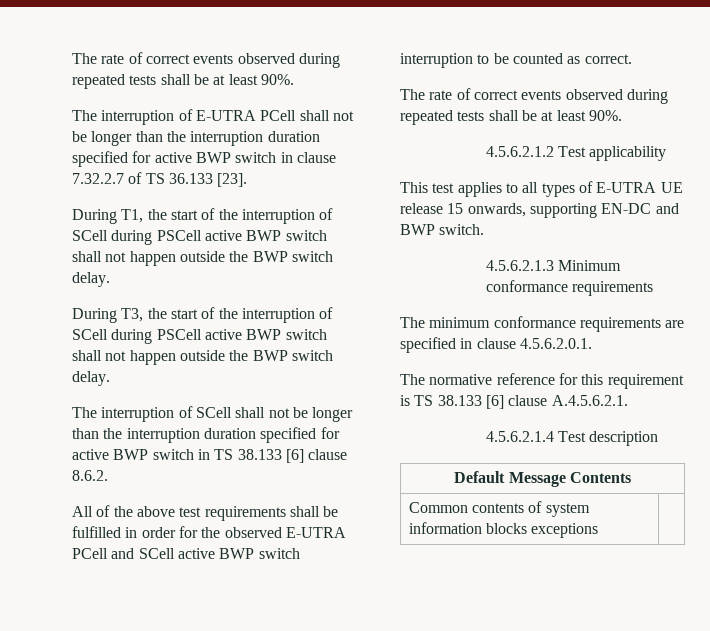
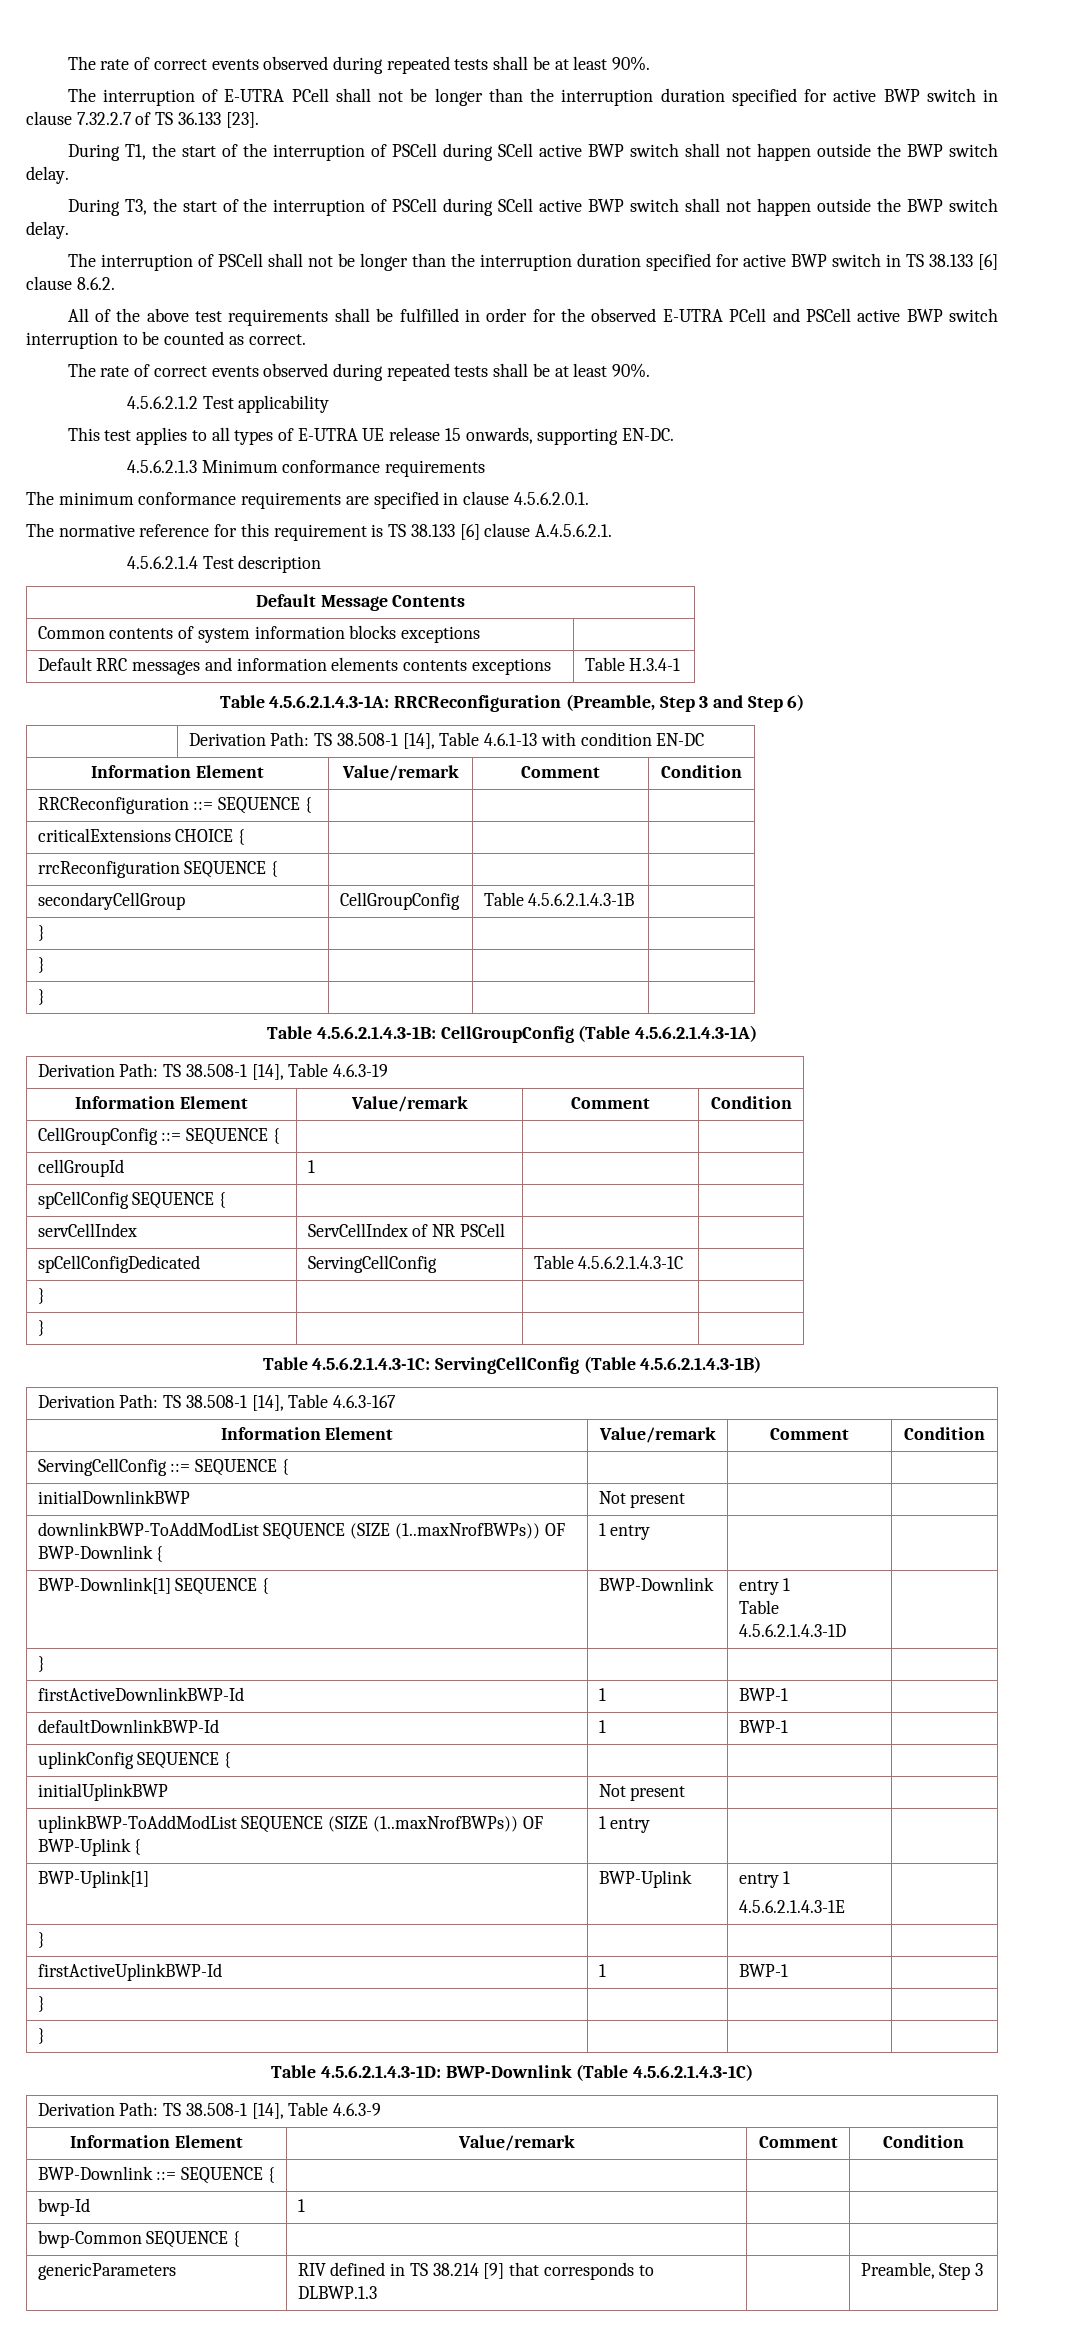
[72,230,202,245] SCell during PSCell -> [391,143,533,161] PSCell during SCell
[72,329,202,344] SCell during PSCell -> [392,198,534,216] PSCell during SCell
[195,407,232,418] SCell -> [217,253,263,267] PSCell
[138,548,175,559] SCell -> [805,308,851,322] PSCell
[601,203,679,214] [400,224,485,235] EN-DC and BWP switch. -> [622,428,675,441] EN-DC.
(599, 530) none -> [37,657,551,675] [584,657,681,671] [219,694,805,712] [188,732,705,749] [91,765,264,778] [341,765,459,781] [521,766,600,778] [661,765,742,778] [37,797,312,814] [37,828,246,845] [37,861,279,878] [37,892,185,910] [339,892,460,910] [483,892,635,906] [37,925,45,941] [37,957,45,973] [37,989,45,1005] [267,1025,757,1043] [37,1063,389,1080] [75,1096,248,1109] [350,1096,468,1112] [571,1097,650,1109] [710,1096,792,1109] [37,1127,280,1145] [37,1159,124,1177] [307,1160,315,1173] [37,1191,227,1209] [37,1223,137,1237] [307,1223,505,1237] [37,1255,200,1273] [307,1255,437,1273] [533,1255,684,1269] [37,1288,45,1304] [37,1320,45,1336] [262,1356,762,1374] [37,1394,397,1411] [220,1427,394,1440] [598,1427,716,1443] [770,1428,849,1440] [904,1427,985,1440] [37,1458,289,1476] [37,1490,190,1504] [598,1491,686,1508] [37,1522,565,1540] [37,1545,164,1562] [598,1523,651,1540] [37,1577,270,1595] [598,1577,714,1591] [738,1578,791,1595] [738,1600,779,1614] [738,1624,846,1637] [37,1656,45,1672] [37,1687,244,1701] [598,1688,606,1701] [738,1688,788,1701] [37,1719,219,1733] [598,1720,606,1733] [738,1720,788,1733] [37,1751,232,1769] [37,1783,168,1801] [598,1784,686,1801] [37,1815,543,1833] [37,1838,142,1856] [598,1816,651,1833] [37,1870,149,1888] [598,1870,692,1888] [738,1871,791,1888] [738,1900,845,1913] [37,1932,45,1948] [37,1963,222,1981] [598,1964,606,1977] [738,1964,788,1977] [37,1996,45,2012] [37,2028,45,2044] [271,2064,753,2081] [37,2102,382,2119] [70,2135,243,2148] [457,2135,575,2151] [758,2136,838,2148] [883,2135,964,2148] [37,2166,275,2184] [37,2198,90,2216] [297,2199,305,2212] [37,2230,241,2248] [37,2263,176,2280] [297,2262,654,2280] [297,2286,377,2299] [860,2262,984,2280] // Default RRC messages and information elements contents exceptions | Table H.3.4-1 // Table 4.5.6.2.1.4.3-1A: RRCReconfiguration (Preamble, Step 3 and Step 6) // | Derivation Path: TS 38.508-1 [14], Table 4.6.1-13 with condition EN-DC // Information Element | Value/remark | Comment | Condition // RRCReconfiguration ::= SEQUENCE { | | | // criticalExtensions CHOICE { | | | // rrcReconfiguration SEQUENCE { | | | // secondaryCellGroup | CellGroupConfig | Table 4.5.6.2.1.4.3-1B | // } | | | // } | | | // } | | | // Table 4.5.6.2.1.4.3-1B: CellGroupConfig (Table 4.5.6.2.1.4.3-1A) // Derivation Path: TS 38.508-1 [14], Table 4.6.3-19 // Information Element | Value/remark | Comment | Condition // CellGroupConfig ::= SEQUENCE { | | | // cellGroupId | 1 | | // spCellConfig SEQUENCE { | | | // servCellIndex | ServCellIndex of NR PSCell | | // spCellConfigDedicated | ServingCellConfig | Table 4.5.6.2.1.4.3-1C | // } | | | // } | | | // Table 4.5.6.2.1.4.3-1C: ServingCellConfig (Table 4.5.6.2.1.4.3-1B) // Derivation Path: TS 38.508-1 [14], Table 4.6.3-167 // Information Element | Value/remark | Comment | Condition // ServingCellConfig ::= SEQUENCE { | | | // initialDownlinkBWP | Not present | | // downlinkBWP-ToAddModList SEQUENCE (SIZE (1..maxNrofBWPs)) OF BWP-Downlink { | 1 entry | | // BWP-Downlink[1] SEQUENCE { | BWP-Downlink | entry 1 // Table 4.5.6.2.1.4.3-1D | // } | | | // firstActiveDownlinkBWP-Id | 1 | BWP-1 | // defaultDownlinkBWP-Id | 1 | BWP-1 | // uplinkConfig SEQUENCE { | | | // initialUplinkBWP | Not present | | // uplinkBWP-ToAddModList SEQUENCE (SIZE (1..maxNrofBWPs)) OF BWP-Uplink { | 1 entry | | // BWP-Uplink[1] | BWP-Uplink | entry 1 // 4.5.6.2.1.4.3-1E | // } | | | // firstActiveUplinkBWP-Id | 1 | BWP-1 | // } | | | // } | | | // Table 4.5.6.2.1.4.3-1D: BWP-Downlink (Table 4.5.6.2.1.4.3-1C) // Derivation Path: TS 38.508-1 [14], Table 4.6.3-9 // Information Element | Value/remark | Comment | Condition // BWP-Downlink ::= SEQUENCE { | | | // bwp-Id | 1 | | // bwp-Common SEQUENCE { | | | // genericParameters | RIV defined in TS 38.214 [9] that corresponds to DLBWP.1.3 | | Preamble, Step 3

